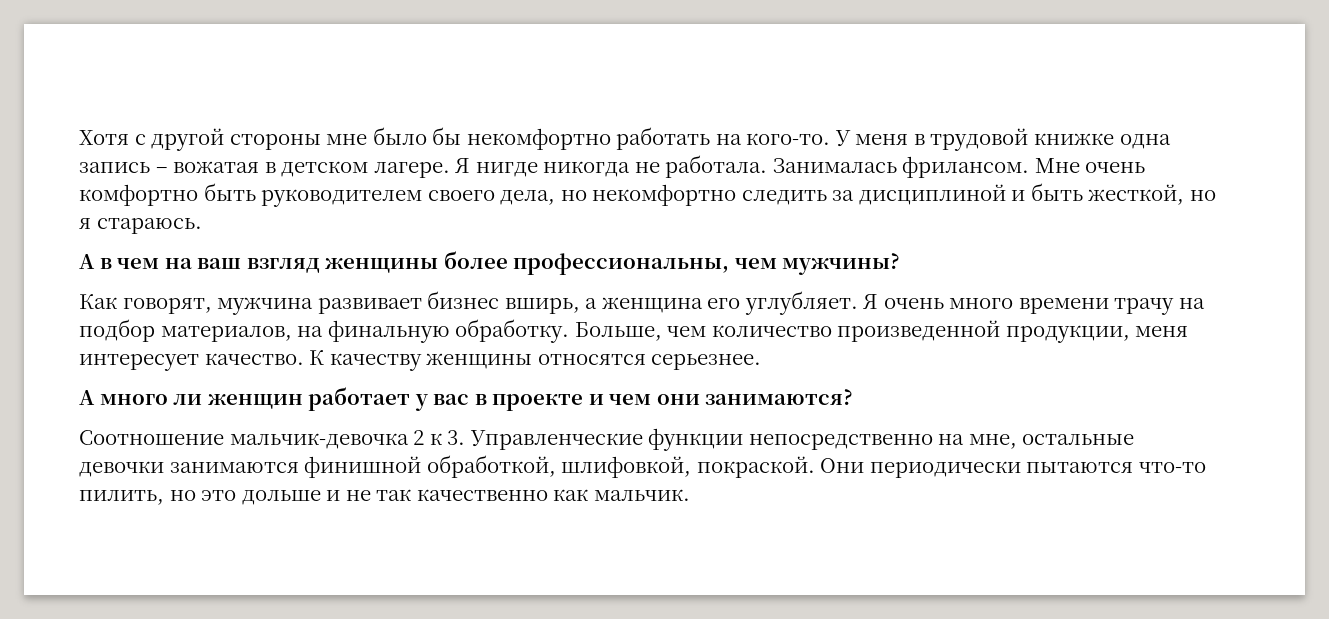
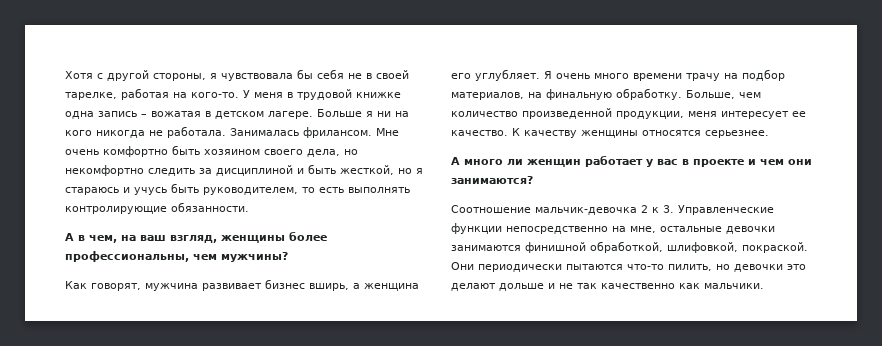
[229,127,711,150] стороны мне было бы некомфортно работать -> [153,69,409,81] [65,88,169,100] стороны, я чувствовала бы себя не в своей тарелке, работая
[455,158,538,177] Я нигде -> [317,109,409,117] [65,130,92,136] Больше я ни на кого
[261,189,423,207] руководителем -> [204,149,260,155] хозяином
[96,218,202,234] стараюсь. -> [65,183,410,195] [65,202,249,214] стараюсь и учусь быть руководителем, то есть выполнять контролирующие обязанности.
[117,258,160,269] чем -> [89,235,117,243] чем,
[246,258,320,273] взгляд -> [170,235,217,243] взгляд,
(199, 362) none -> [792,111,806,117] ее
[201,490,237,501] это -> [734,264,806,272] [451,283,496,291] девочки это делают
[593,489,690,501] мальчик. -> [704,283,764,289] мальчики.

